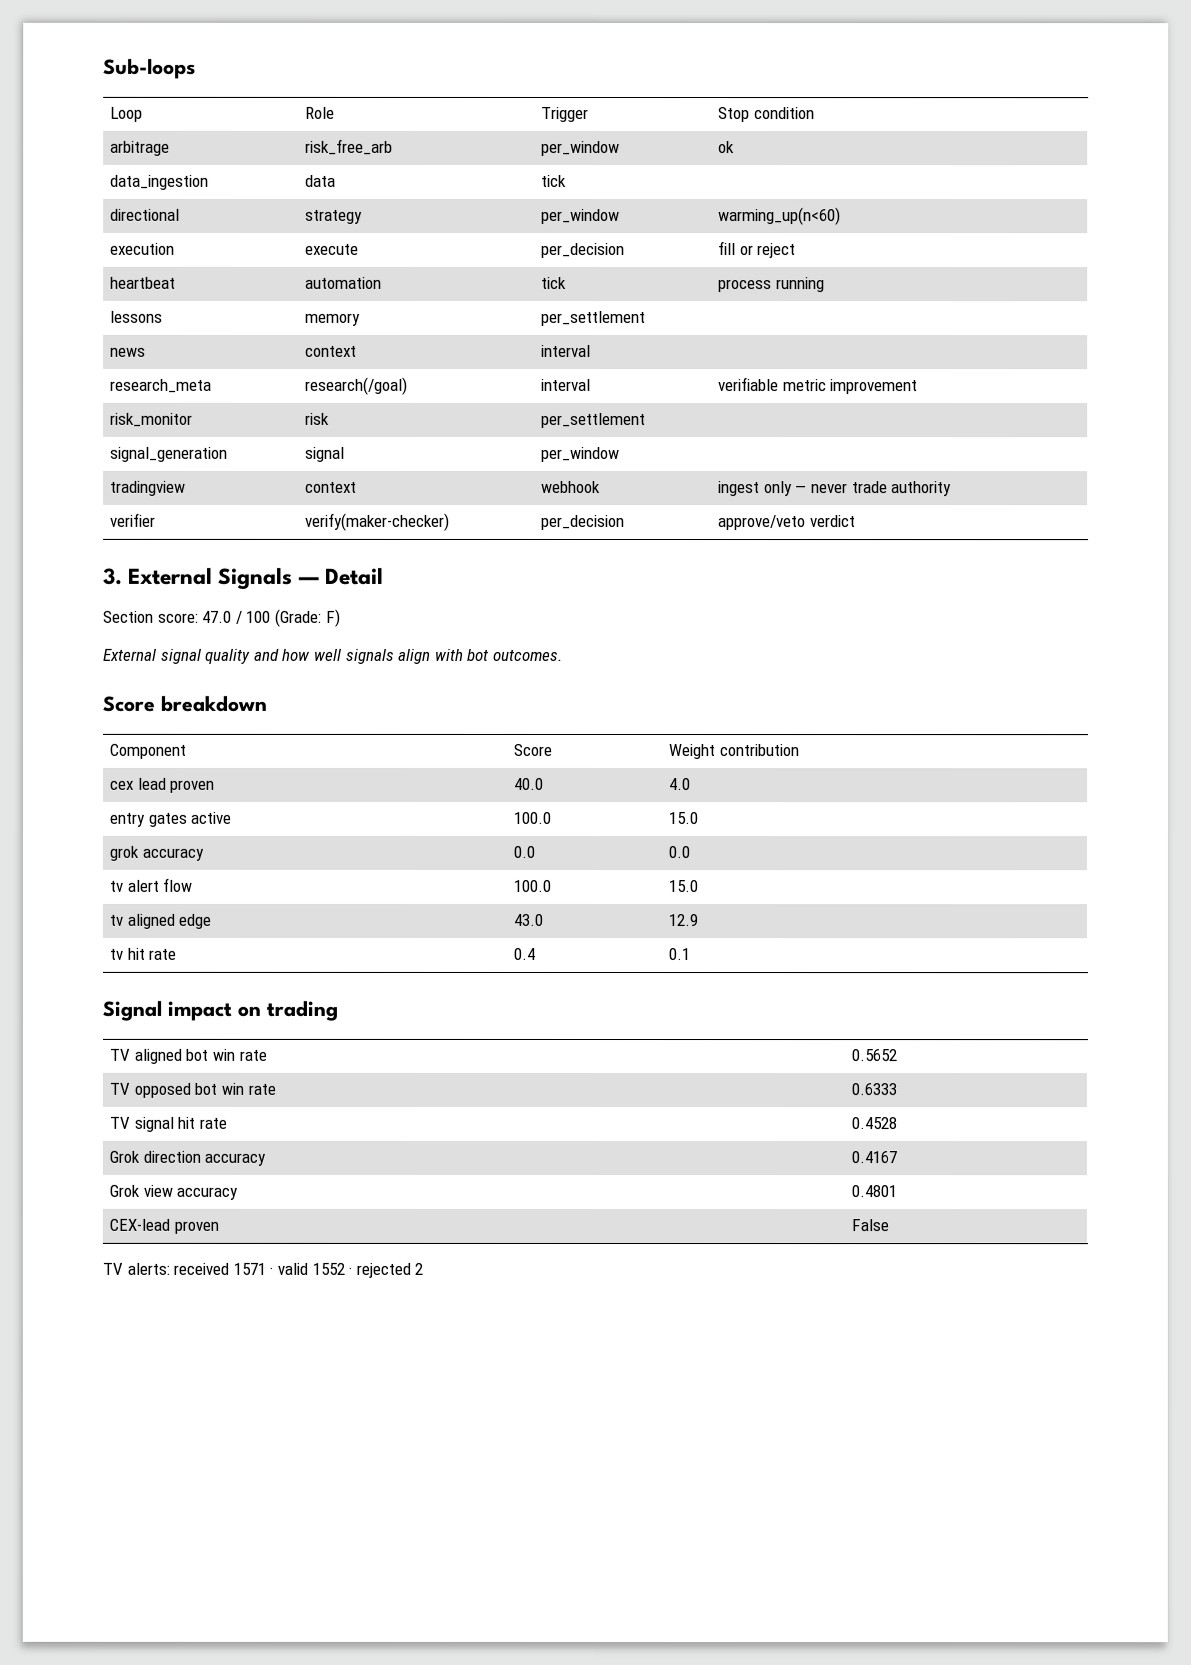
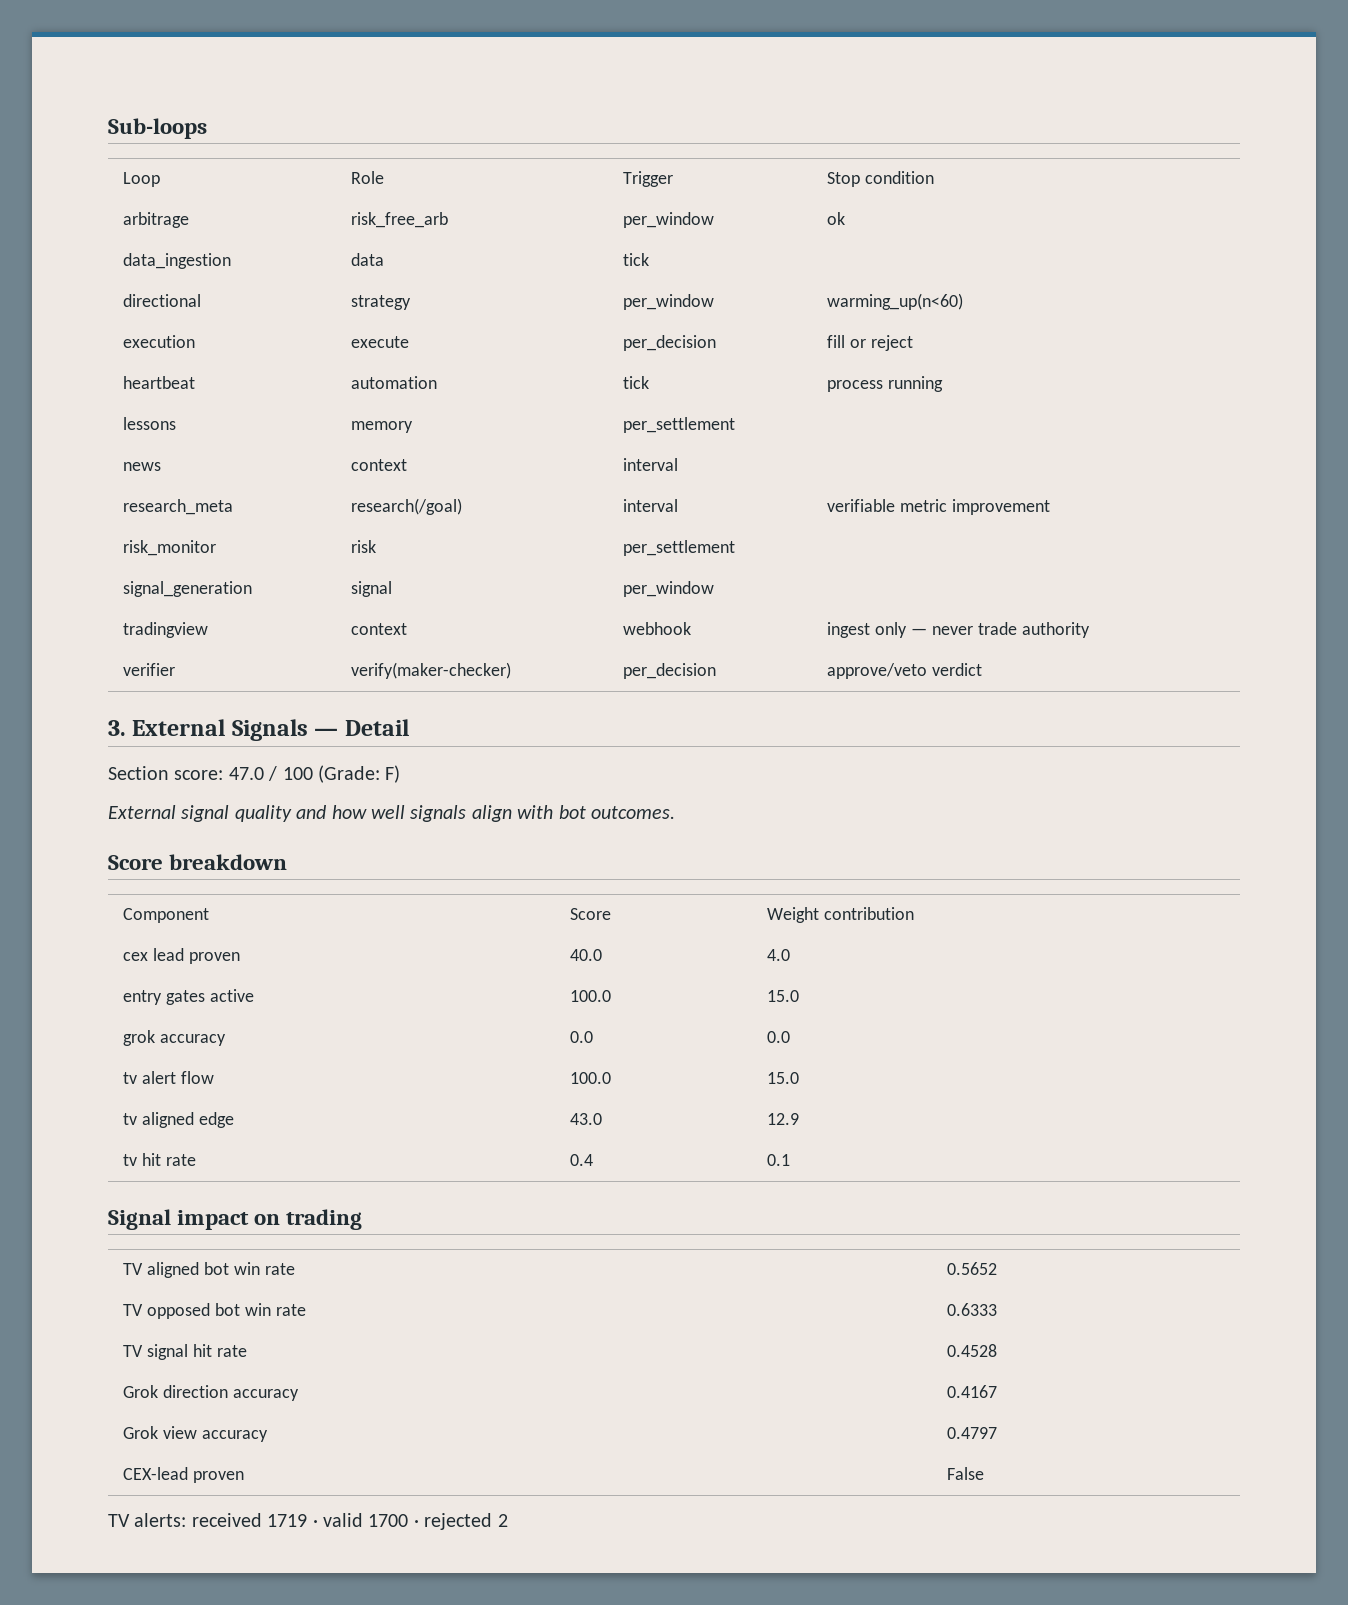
[851,1185,898,1198] 0.4801 -> [947,1427,998,1439] 0.4797
[232,1262,266,1275] 1571 -> [267,1514,308,1527] 1719
[311,1262,345,1275] 1552 -> [368,1514,409,1527] 1700

